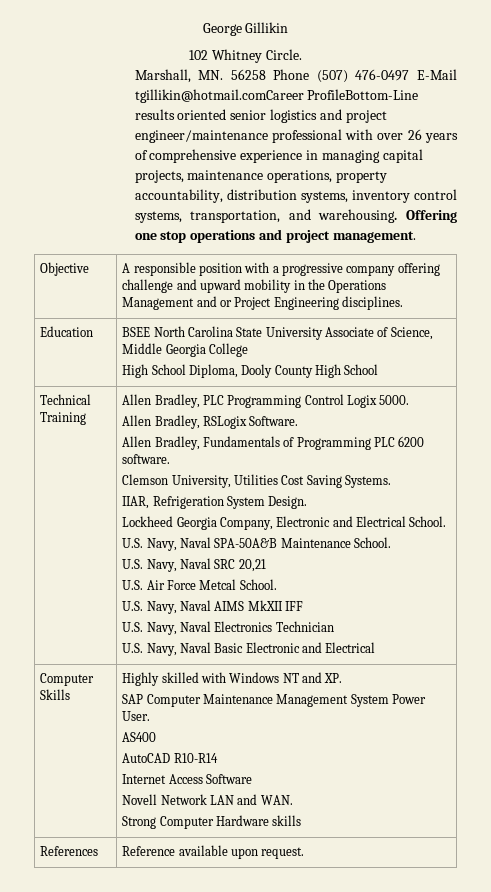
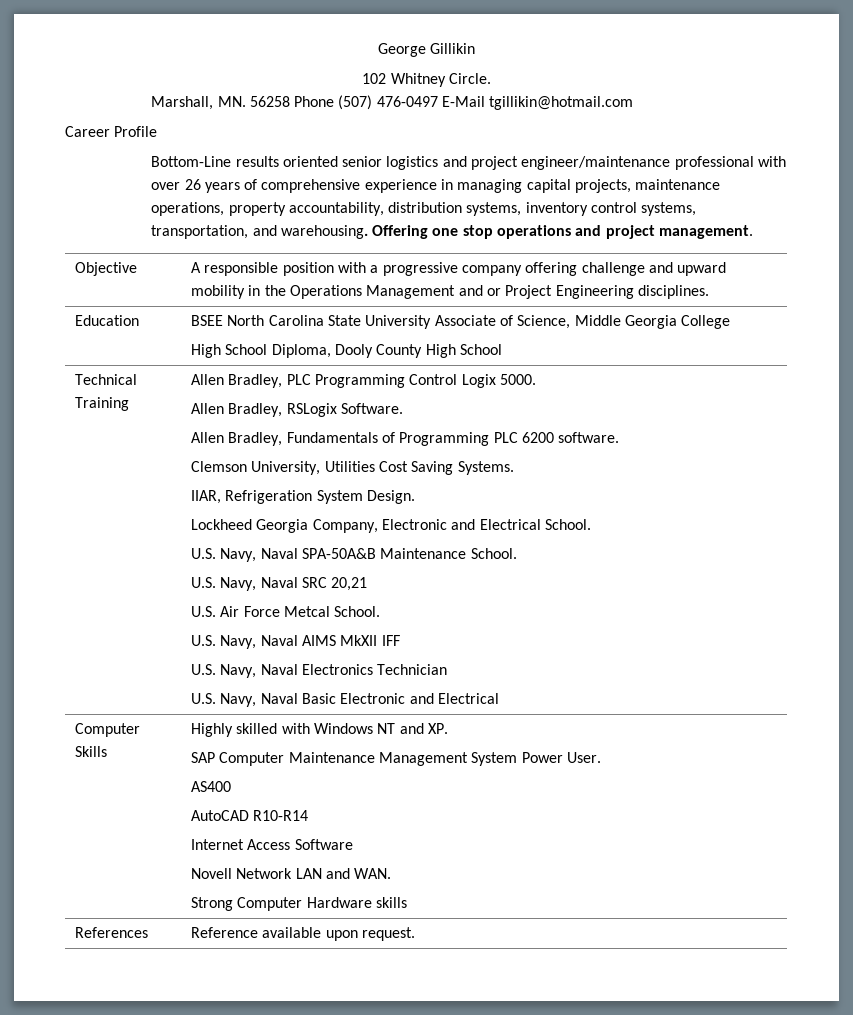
[134,89,419,103] tgillikin@hotmail.comCareer ProfileBottom-Line -> [489,96,634,110] [65,126,158,137] [151,156,232,167] tgillikin@hotmail.com // Career Profile // Bottom-Line

